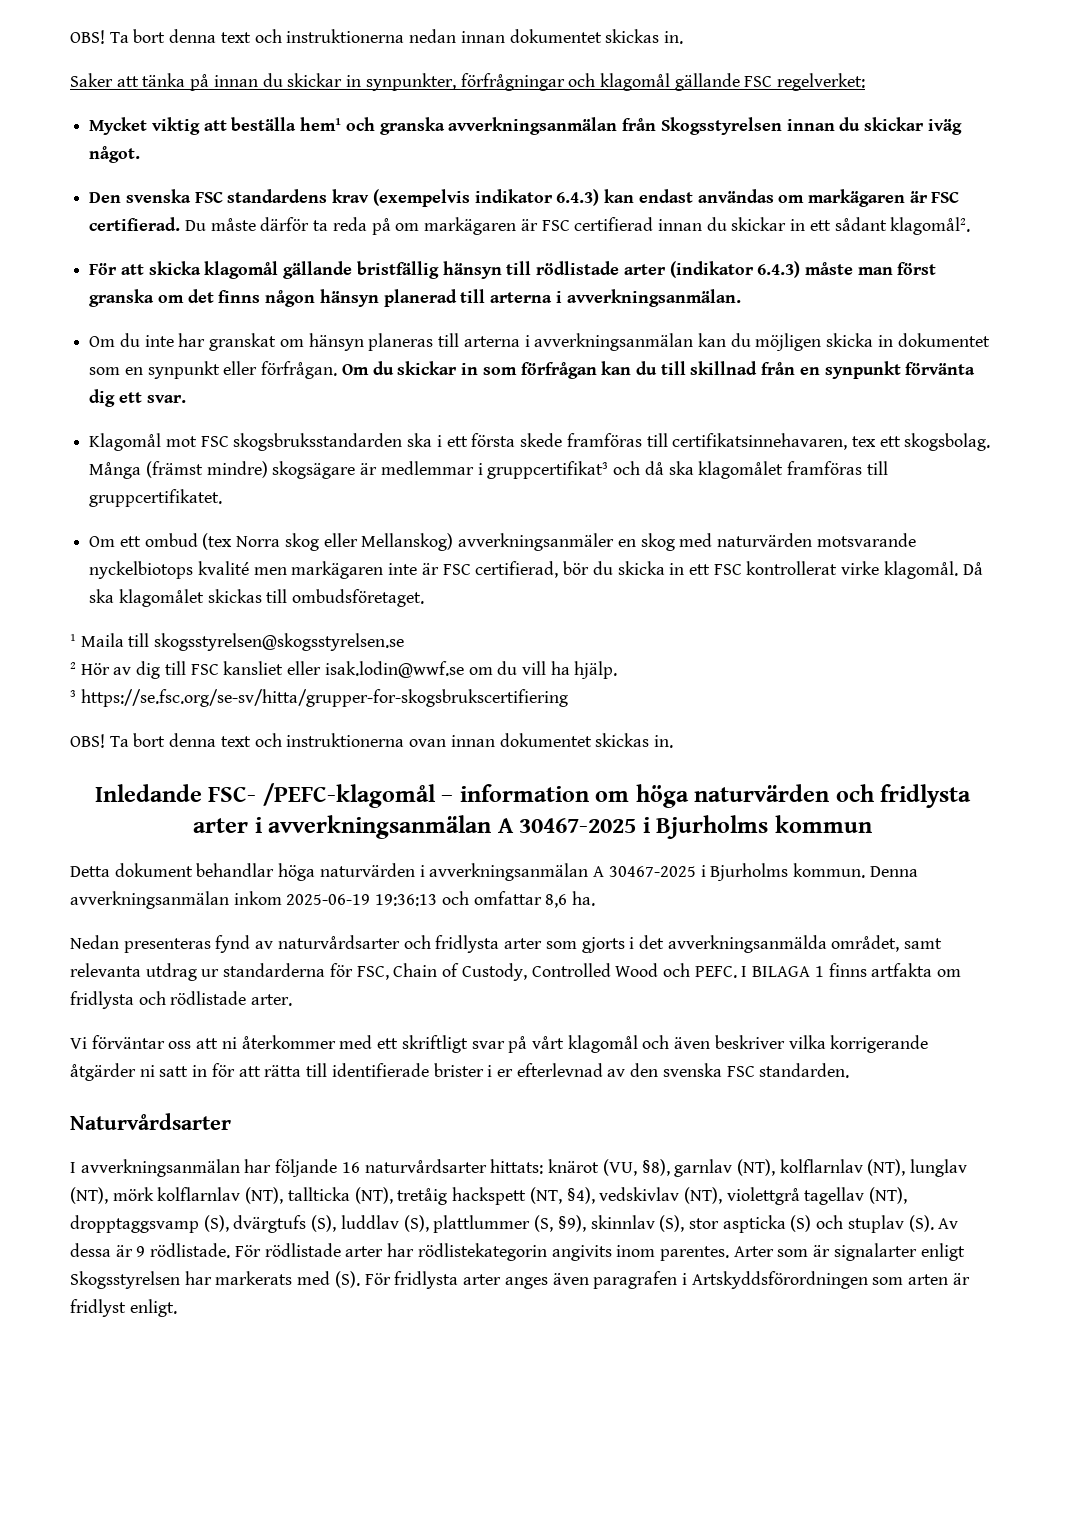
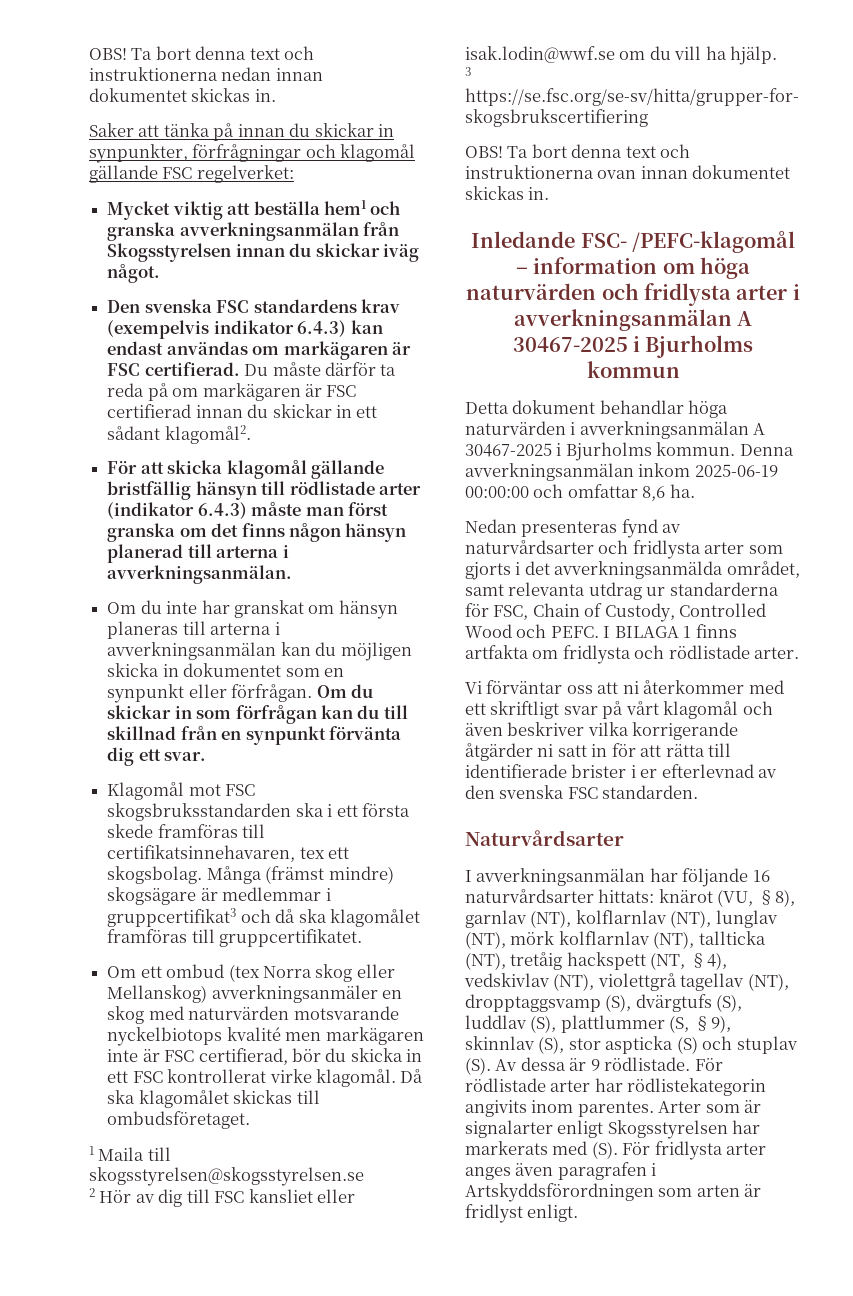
[375,894,438,906] 19:36:13 -> [465,486,529,498] 00:00:00

